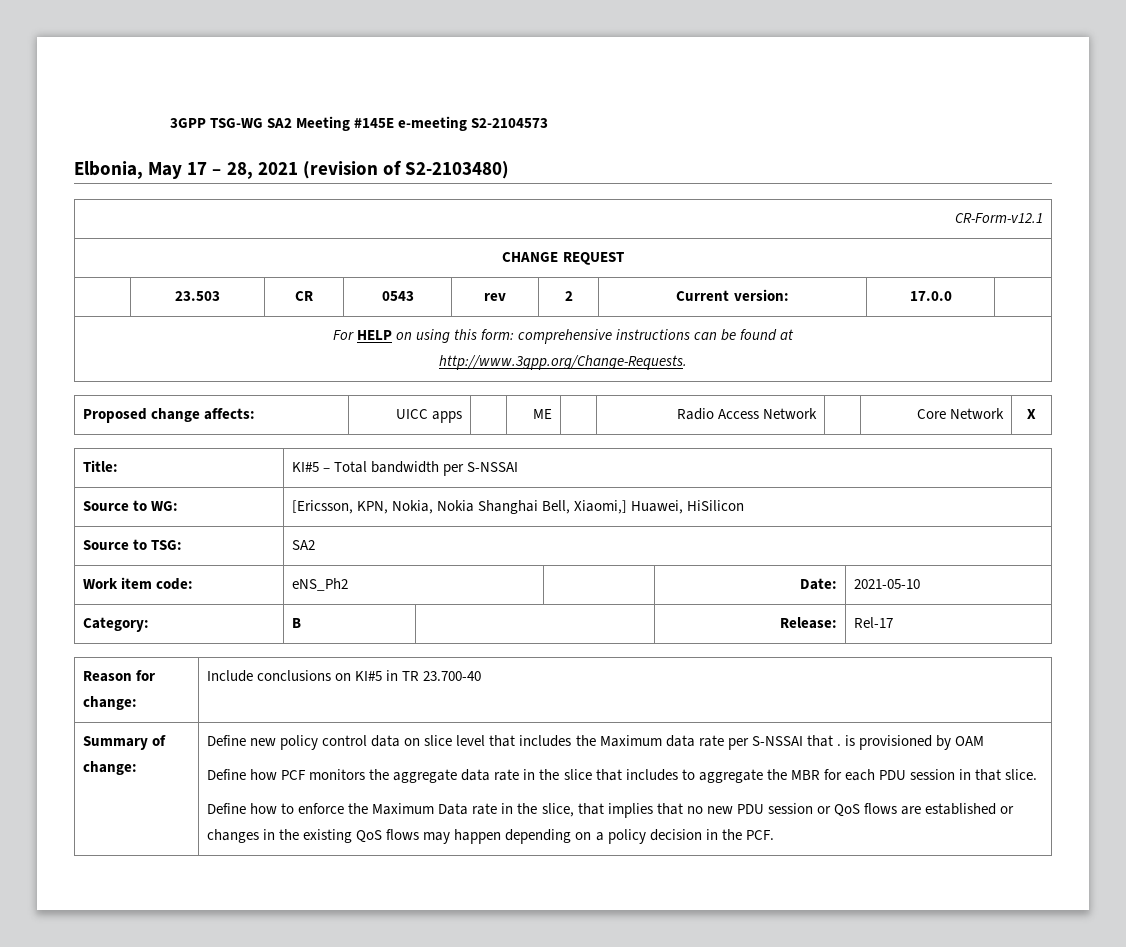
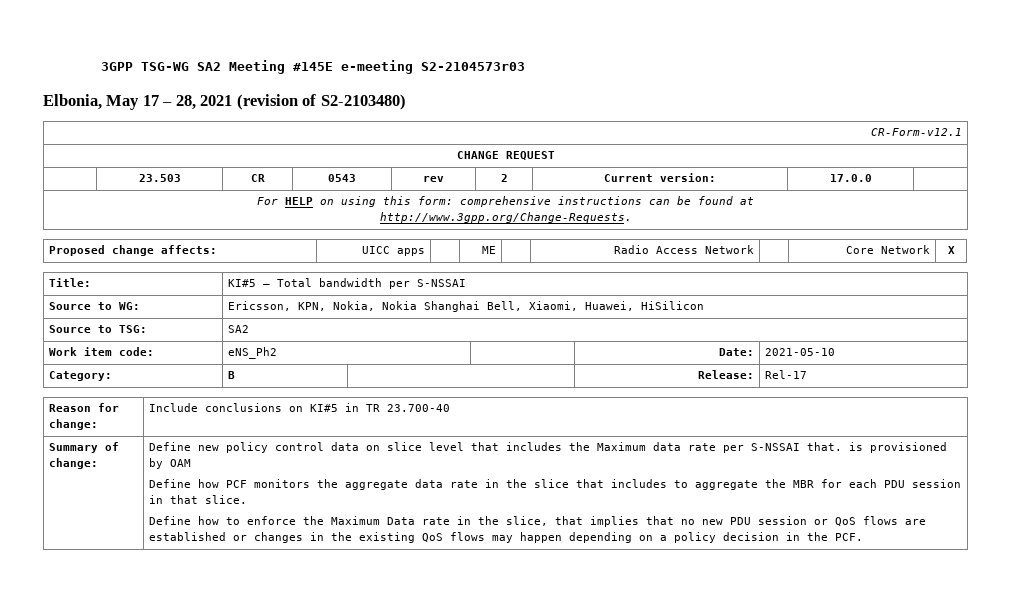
[471,118,549,128] S2-2104573 -> [420,62,525,71] S2-2104573r03
[292,500,354,514] [Ericsson, -> [228,301,292,311] Ericsson,
[574,500,628,514] Xiaomi,] -> [529,301,579,311] Xiaomi,
[806,735,841,747] that . -> [807,442,843,451] that.

